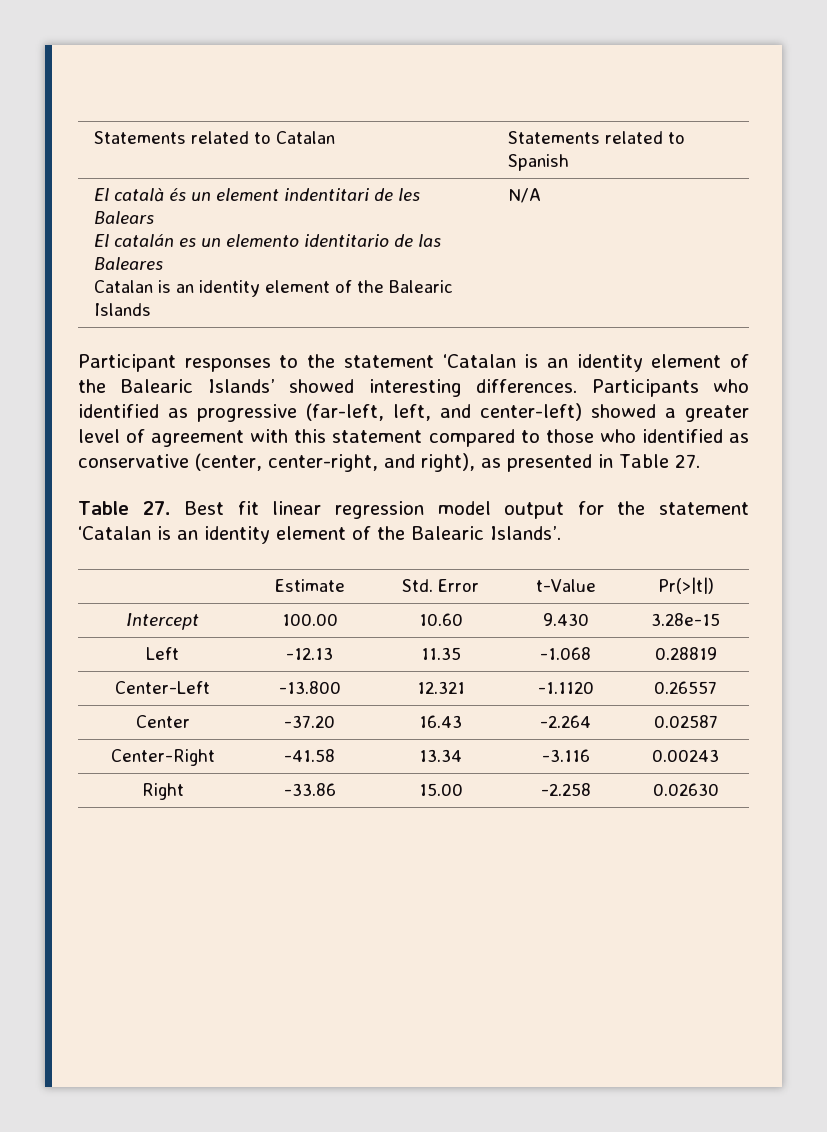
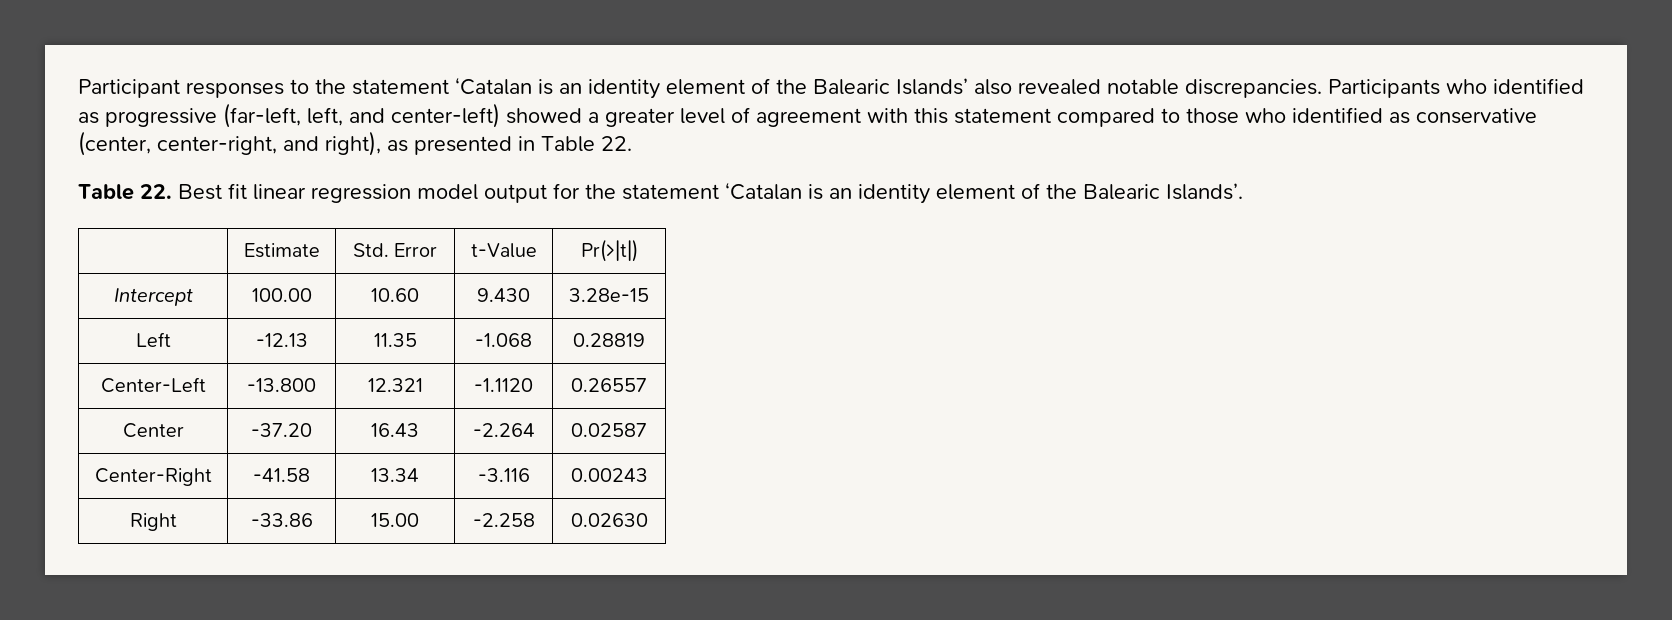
[93,131,335,144] [507,131,685,144] [507,154,569,171] [93,188,420,202] [93,211,154,224] [93,234,441,247] [93,257,163,270] [93,280,453,297] [93,303,151,316] [507,188,541,203] Statements related to Catalan | Statements related to Spanish // El català és un element indentitari de les Balears // El catalán es un elemento identitario de las Baleares // Catalan is an identity element of the Balearic Islands | N/A // -> (78, 88) none
[289,379,578,397] showed interesting differences. -> [974,79,1322,98] also revealed notable discrepancies.
[674,454,700,468] [78,501,171,515] 27. // Table 27. -> [601,136,632,151] [78,184,172,200] 22. // Table 22.

